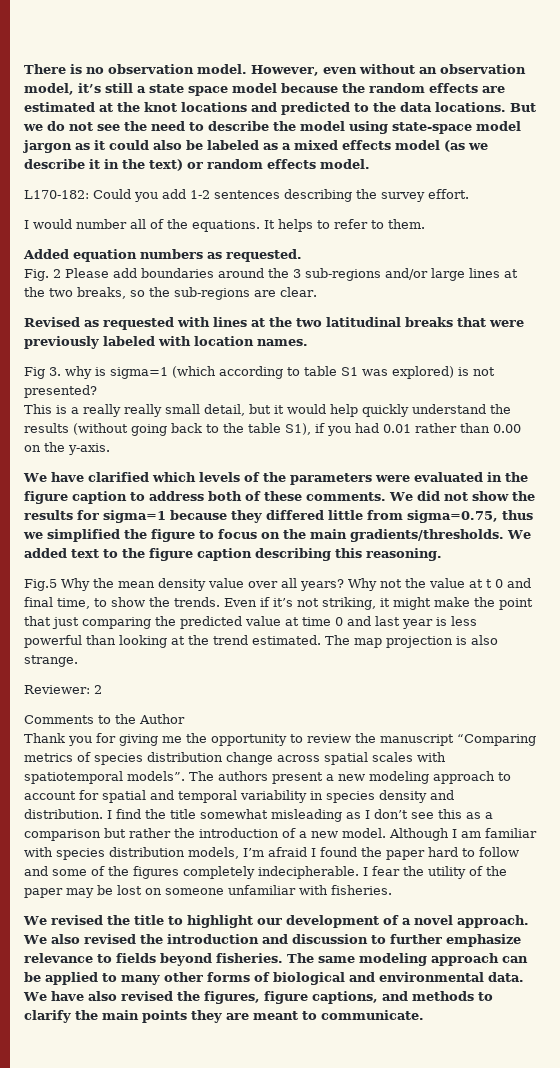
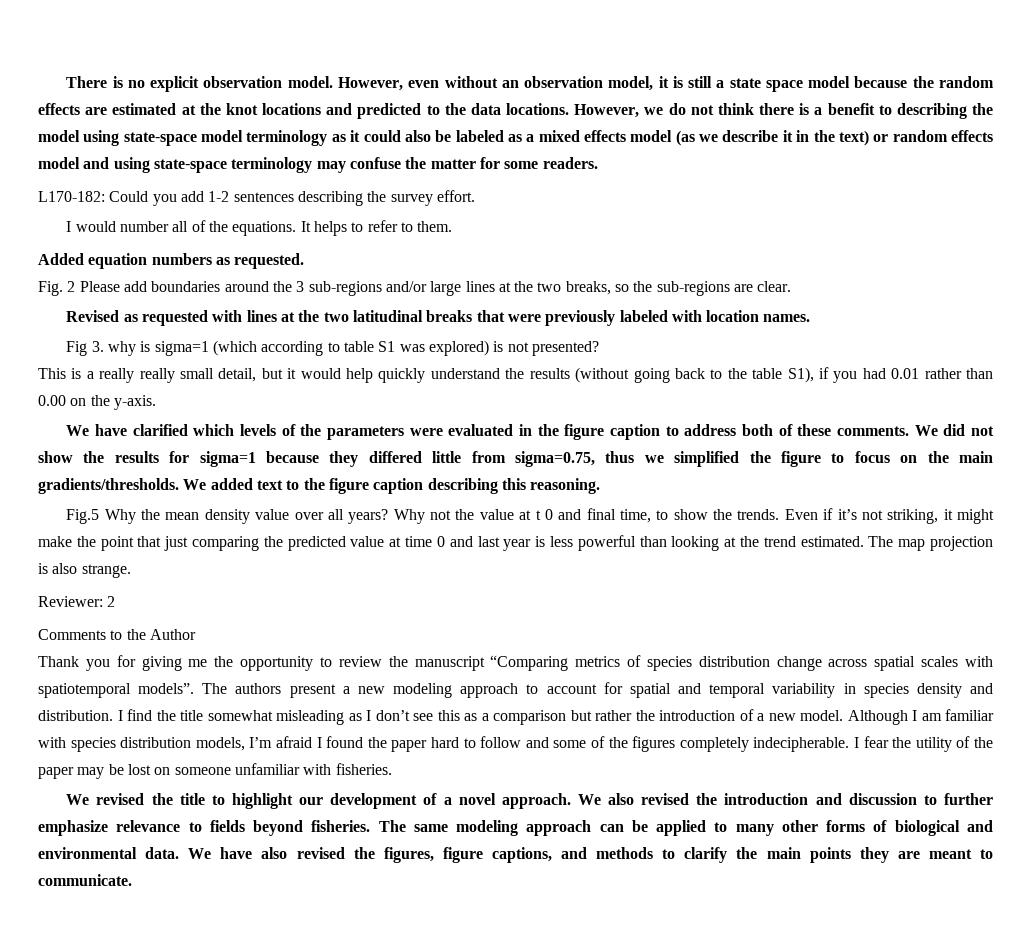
(104, 70) none -> [150,76,200,92] explicit
[78,83,101,93] it’s -> [658,76,683,88] it is
[510,103,536,112] But -> [574,104,640,118] However,
[97,121,269,131] see the need to describe -> [717,103,967,119] think there is a benefit to describing
[23,140,72,153] jargon -> [246,130,328,146] terminology
[320,159,370,169] model. -> [38,157,598,173] model and using state-space terminology may confuse the matter for some readers.

